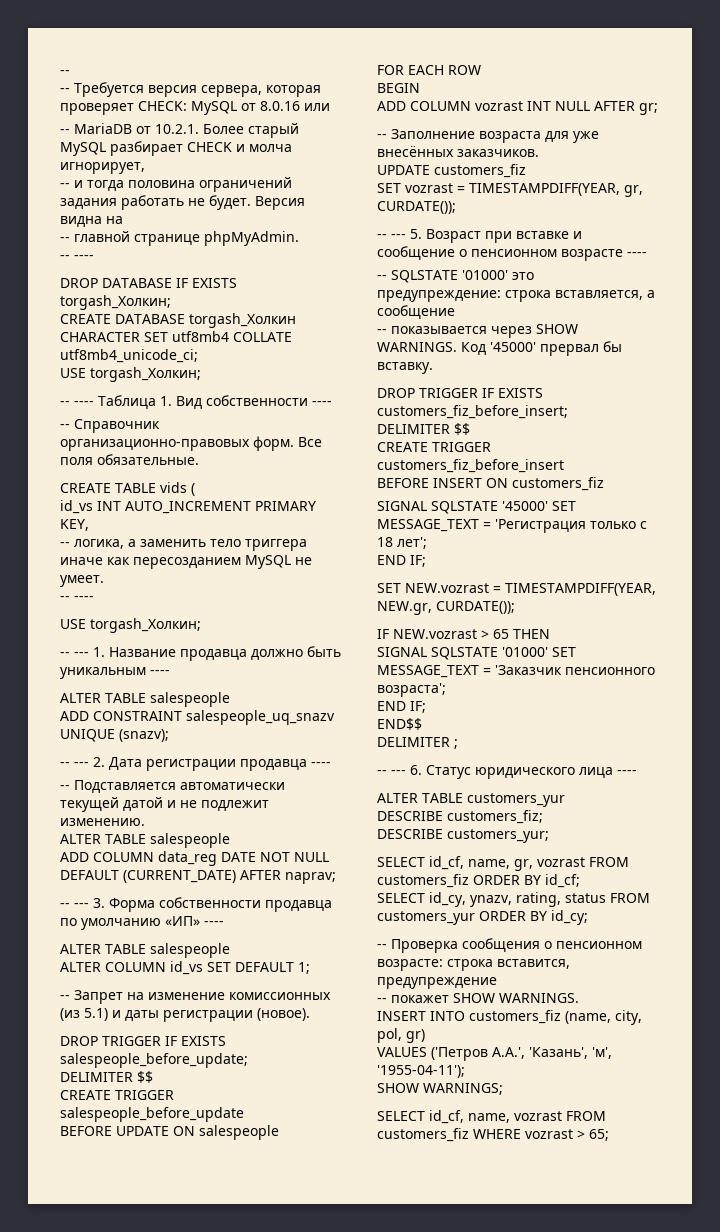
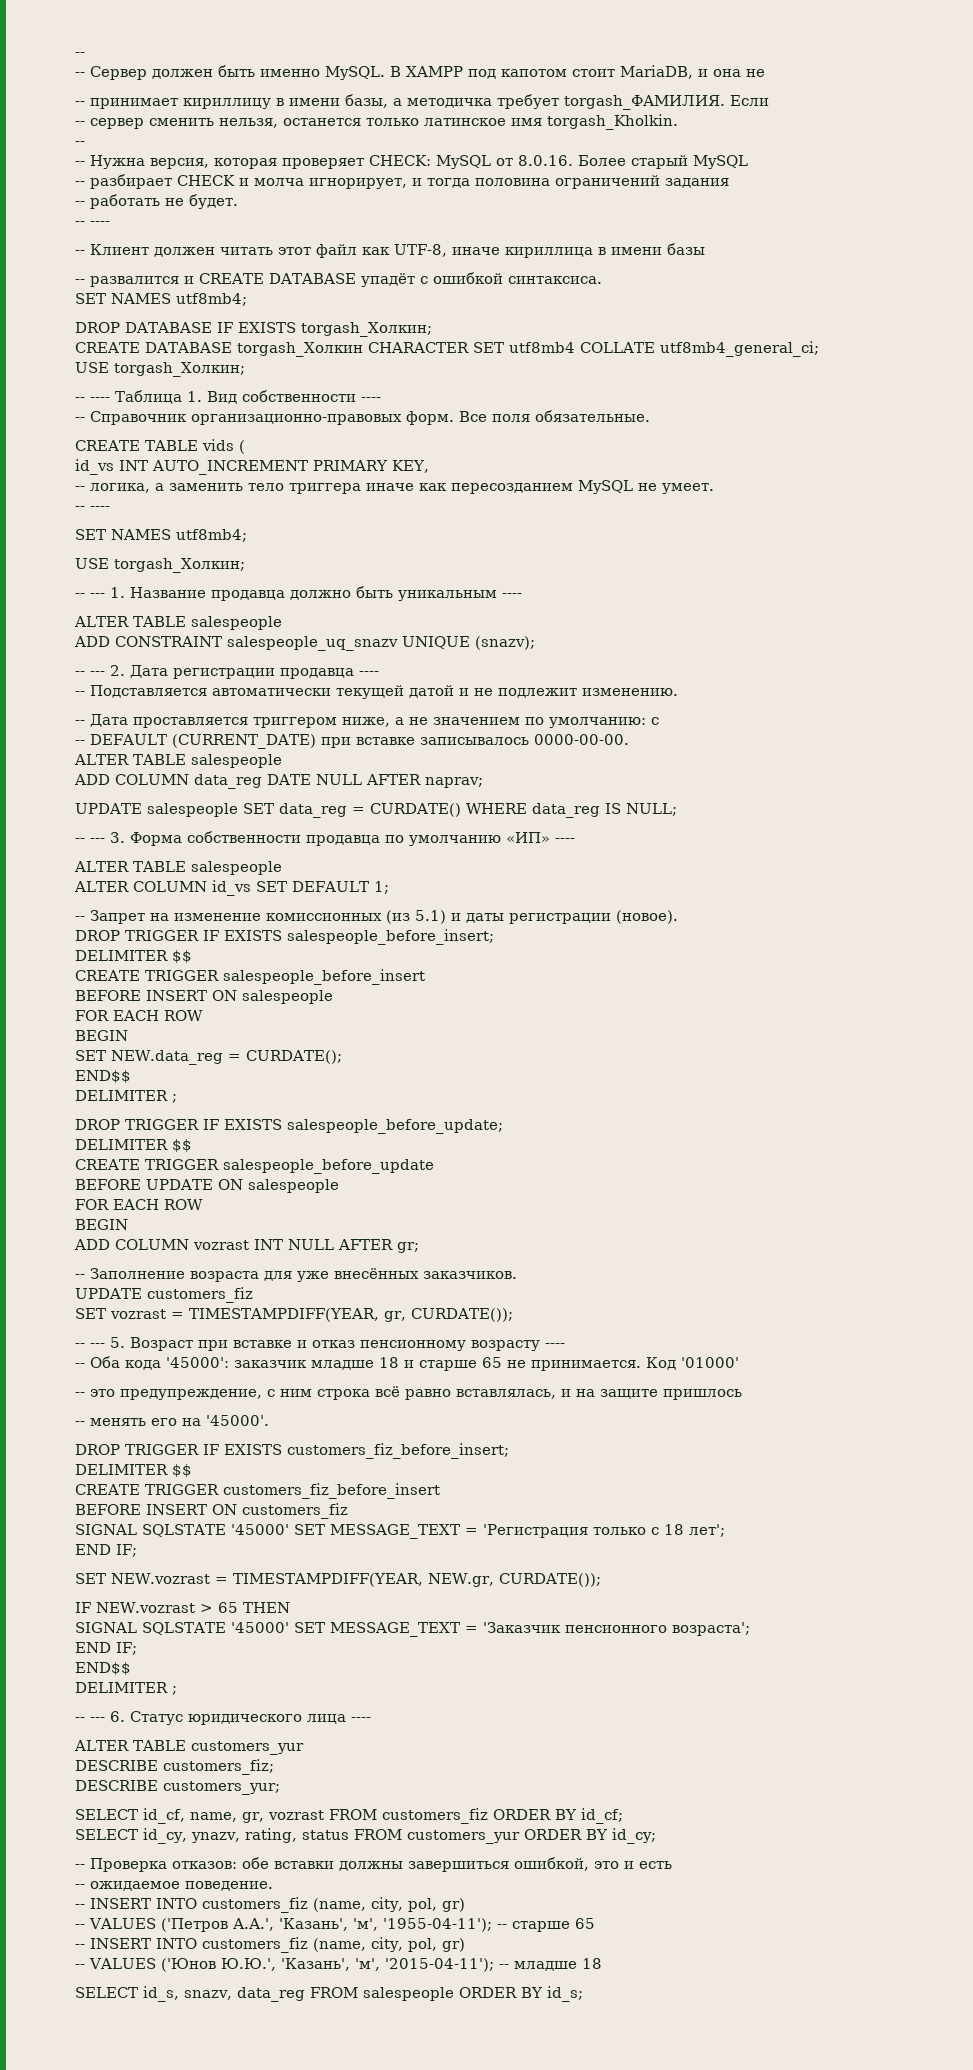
[60,70,70,75] [60,82,262,97] -- // -- Требуется версия сервера, -> [75,52,85,57] [75,65,765,80] [75,94,769,110] [75,114,678,130] [75,141,85,146] [75,155,209,169] -- // -- Сервер должен быть именно MySQL. В XAMPP под капотом стоит MariaDB, и она не // -- принимает кириллицу в имени базы, а методичка требует torgash_ФАМИЛИЯ. Если // -- сервер сменить нельзя, останется только латинское имя torgash_Kholkin. // -- // -- Нужна версия,
[260,101,330,111] [60,123,199,134] 8.0.16 или // -- MariaDB от 10.2.1. -> [518,155,573,166] 8.0.16.
(106, 149) none -> [75,181,85,186] // --
[60,183,70,188] // -- -> (407, 183) none
(117, 203) none -> [75,201,85,206] // --
[255,196,305,210] [60,216,123,227] [60,231,299,246] [60,255,94,260] Версия видна на // -- главной странице phpMyAdmin. // -- ---- -> [75,221,110,226] [75,243,705,258] [75,272,602,287] [75,293,247,306] // -- ---- // -- Клиент должен читать этот файл как UTF-8, иначе кириллица в имени базы // -- развалится и CREATE DATABASE упадёт с ошибкой синтаксиса. // SET NAMES utf8mb4;
[60,349,198,363] utf8mb4_unicode_ci; -> [660,341,819,357] utf8mb4_general_ci;
(94, 598) none -> [75,529,247,542] // SET NAMES utf8mb4;
(145, 822) none -> [75,714,659,728] [75,734,629,749] // -- Дата проставляется триггером ниже, а не значением по умолчанию: с // -- DEFAULT (CURRENT_DATE) при вставке записывалось 0000-00-00.
[260,852,329,862] [60,870,336,884] NOT NULL DEFAULT (CURRENT_DATE) AFTER naprav; -> [316,774,483,788] [75,803,677,818] NULL AFTER naprav; // UPDATE salespeople SET data_reg = CURDATE() WHERE data_reg IS NULL;
(310, 1014) none -> [75,929,494,945] [75,950,192,963] [75,969,425,985] [75,990,333,1004] [75,1010,203,1021] [75,1030,128,1041] [75,1050,342,1065] [75,1070,131,1083] [75,1090,177,1103] // DROP TRIGGER IF EXISTS salespeople_before_insert; // DELIMITER $$ // CREATE TRIGGER salespeople_before_insert // BEFORE INSERT ON salespeople // FOR EACH ROW // BEGIN // SET NEW.data_reg = CURDATE(); // END$$ // DELIMITER ;
[377,246,647,261] [377,270,534,283] [377,290,655,302] [377,305,455,319] [377,324,578,338] [377,341,622,356] [377,362,433,374] сообщение о пенсионном возрасте ---- // -- SQLSTATE '01000' это предупреждение: строка вставляется, а сообщение // -- показывается через SHOW WARNINGS. Код '45000' прервал бы вставку. -> [312,1340,565,1351] [75,1356,739,1371] [75,1386,742,1400] [75,1415,269,1426] отказ пенсионному возрасту ---- // -- Оба кода '45000': заказчик младше 18 и старше 65 не принимается. Код '01000' // -- это предупреждение, с ним строка всё равно вставлялась, и на защите пришлось // -- менять его на '45000'.
[502,647,548,657] '01000' -> [231,1622,289,1633] '45000'
[462,938,642,952] [377,959,570,971] [377,977,497,989] [377,993,579,1003] [377,1010,642,1025] [377,1028,425,1043] сообщения о пенсионном возрасте: строка вставится, предупреждение // -- покажет SHOW WARNINGS. // INSERT INTO customers_fiz (name, city, pol, gr) // -> [172,1857,672,1872] [75,1881,273,1891] [75,1897,465,1913] [75,1924,85,1929] отказов: обе вставки должны завершиться ошибкой, это и есть // -- ожидаемое поведение. // -- INSERT INTO customers_fiz (name, city, pol, gr) // --
[377,1083,503,1095] [377,1110,606,1124] [377,1128,609,1142] // SHOW WARNINGS; // SELECT id_cf, name, vozrast FROM customers_fiz WHERE vozrast > 65; -> [496,1918,595,1932] [75,1937,465,1953] [75,1958,602,1972] [75,1986,583,2002] -- старше 65 // -- INSERT INTO customers_fiz (name, city, pol, gr) // -- VALUES ('Юнов Ю.Ю.', 'Казань', 'м', '2015-04-11'); -- младше 18 // SELECT id_s, snazv, data_reg FROM salespeople ORDER BY id_s;

